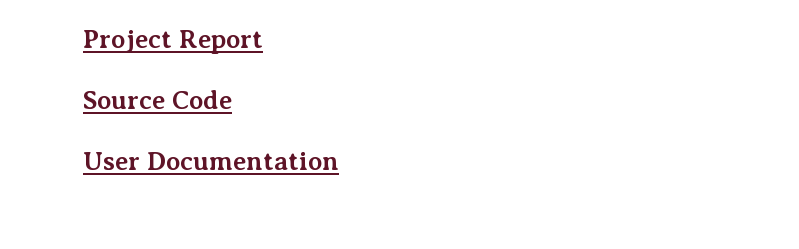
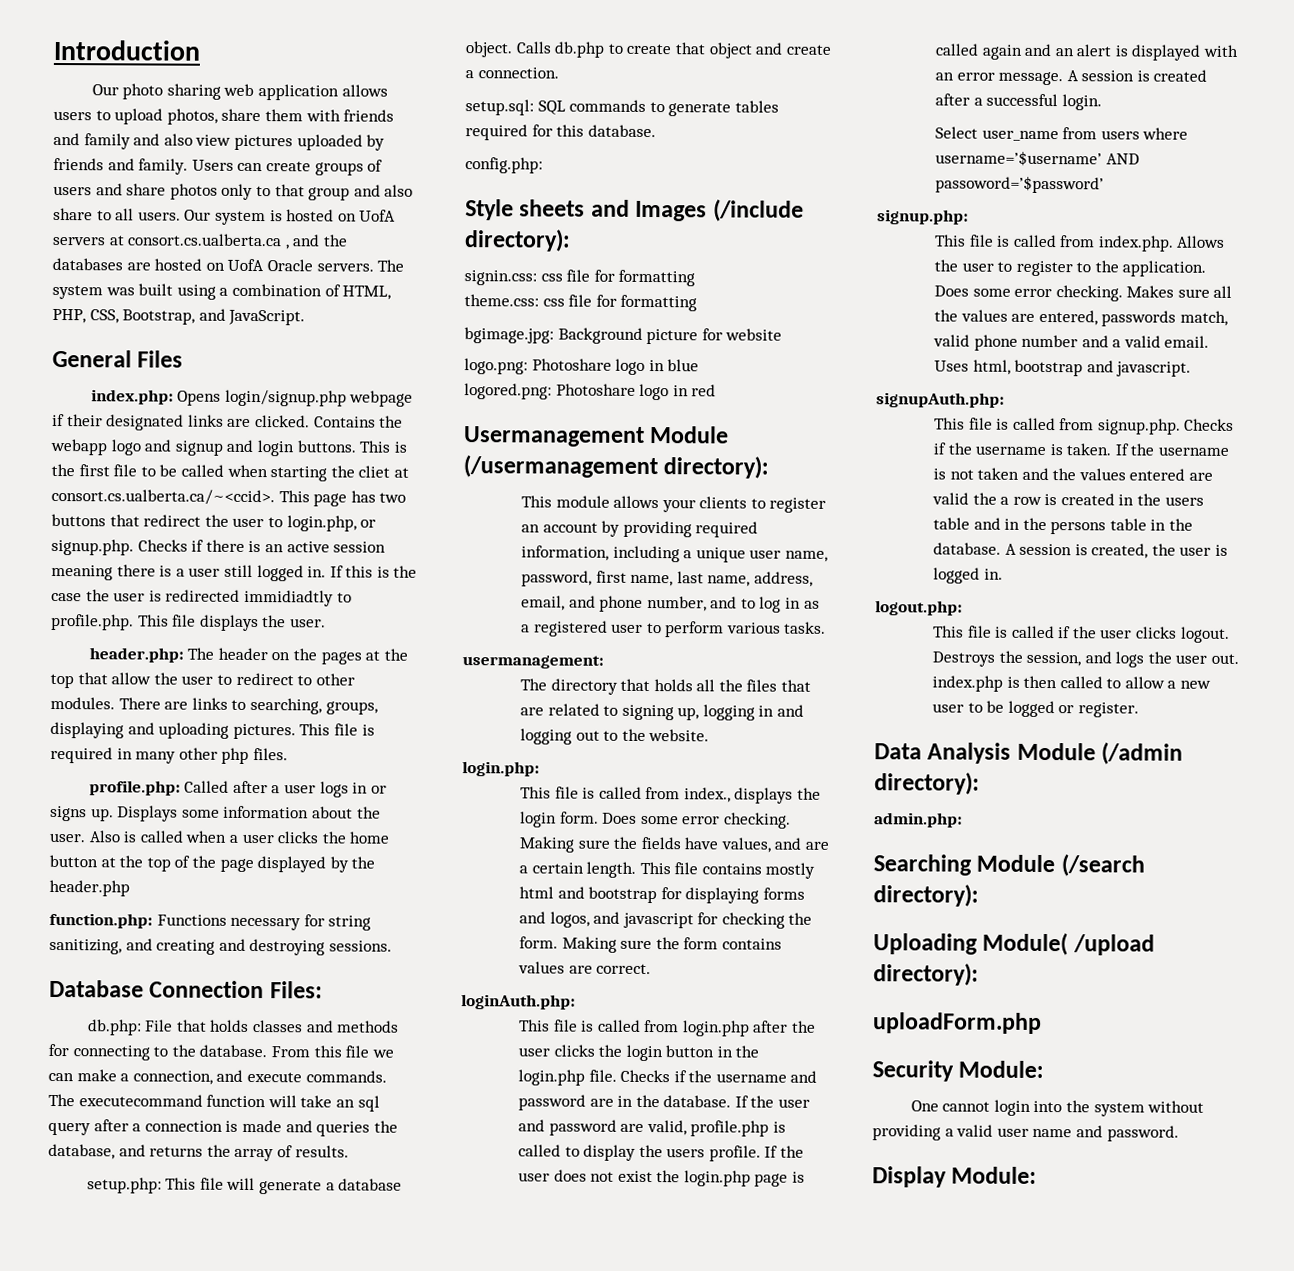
[83,30,264,54] [83,90,233,109] [83,152,340,170] Project Report // Source Code // User Documentation -> [53,39,201,61] [91,83,388,101] [53,108,395,125] [53,132,386,151] [53,157,384,176] [53,183,414,201] [53,207,397,226] [52,233,348,250] [52,257,405,272] [52,283,392,300] [52,308,306,326] [52,349,184,368] [90,389,414,407] [52,413,404,431] [50,438,407,457] [51,463,409,482] [51,488,407,507] [51,513,377,532] [51,538,387,556] [51,564,418,582] [51,589,352,607] [51,613,326,632] [88,647,408,665] [50,672,355,689] [50,696,378,715] [50,721,375,740] [50,746,288,764] [88,780,387,798] [50,805,381,822] [49,830,391,844] [49,854,376,873] [49,879,130,897] [49,912,372,931] [49,938,392,956] [49,979,323,999] [86,1019,400,1036] [48,1043,394,1061] [48,1069,387,1085] [48,1093,380,1112] [48,1119,398,1137] [48,1143,349,1162] [86,1177,403,1195] [465,41,831,59] [465,67,559,79] [465,99,779,117] [465,124,656,141] [465,157,543,174] [465,199,804,222] [464,229,571,252] [464,269,696,287] [464,294,698,312] [464,327,783,345] [464,358,700,375] [464,383,717,401] [463,426,730,447] [463,455,770,479] [520,495,827,513] [520,520,759,538] [520,545,828,563] [520,570,813,587] [520,595,820,613] [520,620,827,638] [462,655,604,669] [519,678,812,695] [519,703,805,721] [519,728,710,745] [462,761,540,777] [519,786,822,804] [519,811,791,829] [518,836,830,853] [518,861,816,879] [518,886,805,904] [518,911,813,929] [518,936,782,953] [517,961,652,975] [461,994,576,1010] [517,1019,817,1037] [517,1044,760,1062] [517,1069,818,1086] [517,1094,811,1111] [517,1119,786,1137] [517,1144,805,1162] [517,1169,806,1187] [934,43,1239,61] [934,69,1208,86] [934,93,1102,111] [934,126,1189,142] [934,150,1140,167] [934,175,1104,194] [877,209,969,225] [933,234,1226,252] [933,259,1207,277] [933,285,1233,302] [933,309,1228,327] [932,334,1210,351] [933,359,1192,377] [876,392,1005,408] [933,417,1235,435] [932,442,1230,456] [932,467,1214,481] [931,492,1204,506] [932,517,1194,535] [932,542,1229,559] [932,567,1003,584] [875,600,963,616] [931,625,1230,643] [931,650,1240,668] [931,675,1212,692] [931,700,1139,718] [874,742,1184,765] [874,772,980,795] [874,812,963,828] [873,854,1145,877] [873,884,979,907] [873,932,1155,956] [873,963,979,986] [872,1012,1042,1034] [872,1060,1045,1082] [910,1099,1205,1117] [872,1124,1179,1142] [872,1166,1038,1188] Introduction // Our photo sharing web application allows users to upload photos, share them with friends and family and also view pictures uploaded by friends and family. Users can create groups of users and share photos only to that group and also share to all users. Our system is hosted on UofA servers at consort.cs.ualberta.ca , and the databases are hosted on UofA Oracle servers. The system was built using a combination of HTML, PHP, CSS, Bootstrap, and JavaScript. // General Files // index.php: Opens login/signup.php webpage if their designated links are clicked. Contains the webapp logo and signup and login buttons. This is the first file to be called when starting the cliet at consort.cs.ualberta.ca/~<ccid>. This page has two buttons that redirect the user to login.php, or signup.php. Checks if there is an active session meaning there is a user still logged in. If this is the case the user is redirected immidiadtly to profile.php. This file displays the user. // header.php: The header on the pages at the top that allow the user to redirect to other modules. There are links to searching, groups, displaying and uploading pictures. This file is required in many other php files. // profile.php: Called after a user logs in or signs up. Displays some information about the user. Also is called when a user clicks the home button at the top of the page displayed by the header.php // function.php: Functions necessary for string sanitizing, and creating and destroying sessions. // Database Connection Files: // db.php: File that holds classes and methods for connecting to the database. From this file we can make a connection, and execute commands. The executecommand function will take an sql query after a connection is made and queries the database, and returns the array of results. // setup.php: This file will generate a database object. Calls db.php to create that object and create a connection. // setup.sql: SQL commands to generate tables required for this database. // config.php: // Style sheets and Images (/include directory): // signin.css: css file for formatting // theme.css: css file for formatting // bgimage.jpg: Background picture for website // logo.png: Photoshare logo in blue // logored.png: Photoshare logo in red // Usermanagement Module (/usermanagement directory): // This module allows your clients to register an account by providing required information, including a unique user name, password, first name, last name, address, email, and phone number, and to log in as a registered user to perform various tasks. // usermanagement: // The directory that holds all the files that are related to signing up, logging in and logging out to the website. // login.php: // This file is called from index., displays the login form. Does some error checking. Making sure the fields have values, and are a certain length. This file contains mostly html and bootstrap for displaying forms and logos, and javascript for checking the form. Making sure the form contains values are correct. // loginAuth.php: // This file is called from login.php after the user clicks the login button in the login.php file. Checks if the username and password are in the database. If the user and password are valid, profile.php is called to display the users profile. If the user does not exist the login.php page is called again and an alert is displayed with an error message. A session is created after a successful login. // Select user_name from users where username=’$username’ AND passoword=’$password’ // signup.php: // This file is called from index.php. Allows the user to register to the application. Does some error checking. Makes sure all the values are entered, passwords match, valid phone number and a valid email. Uses html, bootstrap and javascript. // signupAuth.php: // This file is called from signup.php. Checks if the username is taken. If the username is not taken and the values entered are valid the a row is created in the users table and in the persons table in the database. A session is created, the user is logged in. // logout.php: // This file is called if the user clicks logout. Destroys the session, and logs the user out. index.php is then called to allow a new user to be logged or register. // Data Analysis Module (/admin directory): // admin.php: // Searching Module (/search directory): // Uploading Module( /upload directory): // uploadForm.php // Security Module: // One cannot login into the system without providing a valid user name and password. // Display Module:

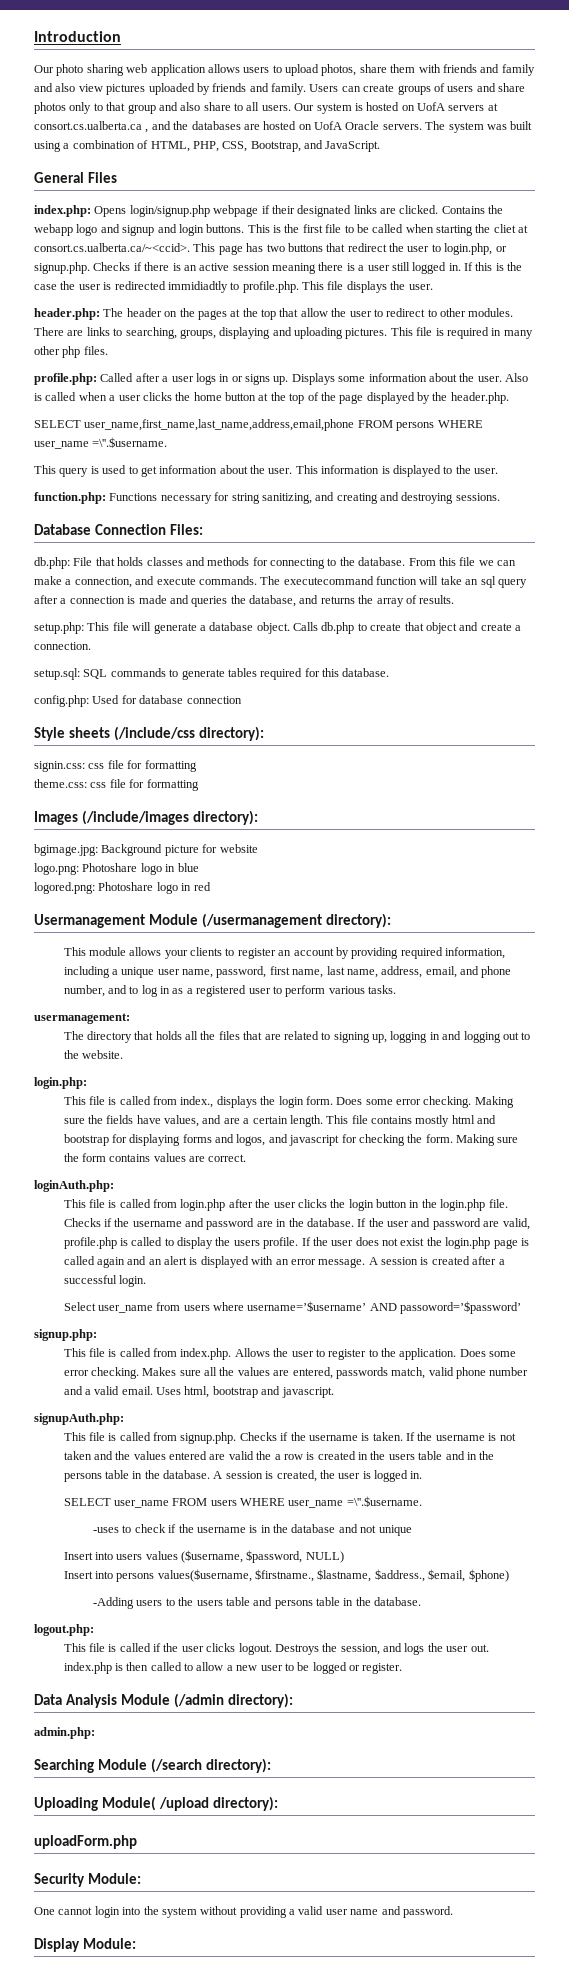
[49,879,130,897] header.php -> [450,392,509,404] [34,419,483,431] [34,437,168,449] [34,465,498,477] header.php. // SELECT user_name,first_name,last_name,address,email,phone FROM persons WHERE user_name =\''.$username. // This query is used to get information about the user. This information is displayed to the user.
(543, 165) none -> [92,695,242,704] Used for database connection
[590,199,804,222] and Images (/include -> [113,726,195,741] (/include/css
(698, 303) none -> [34,810,258,825] // Images (/include/images directory):
(1003, 574) none -> [63,1496,422,1508] [93,1524,412,1536] [63,1550,344,1563] [63,1569,509,1582] [93,1597,422,1609] // SELECT user_name FROM users WHERE user_name =\''.$username. // -uses to check if the username is in the database and not unique // Insert into users values ($username, $password, NULL) // Insert into persons values($username, $firstname., $lastname, $address., $email, $phone) // -Adding users to the users table and persons table in the database.

